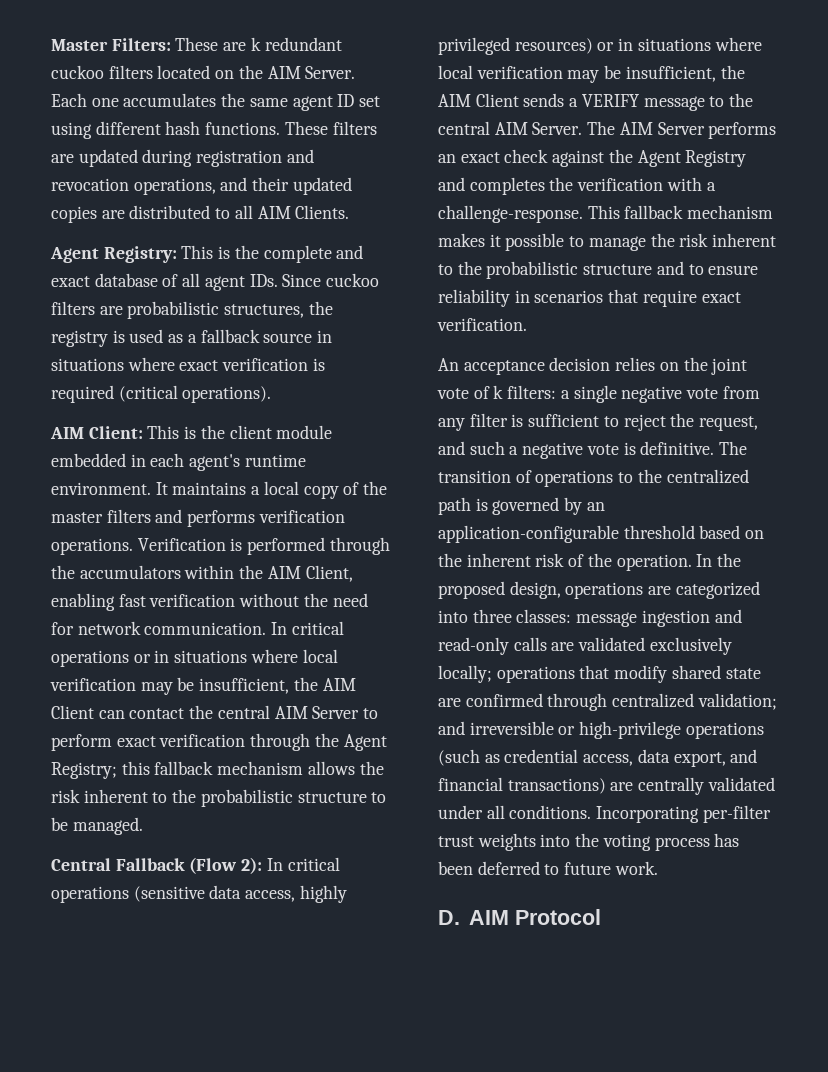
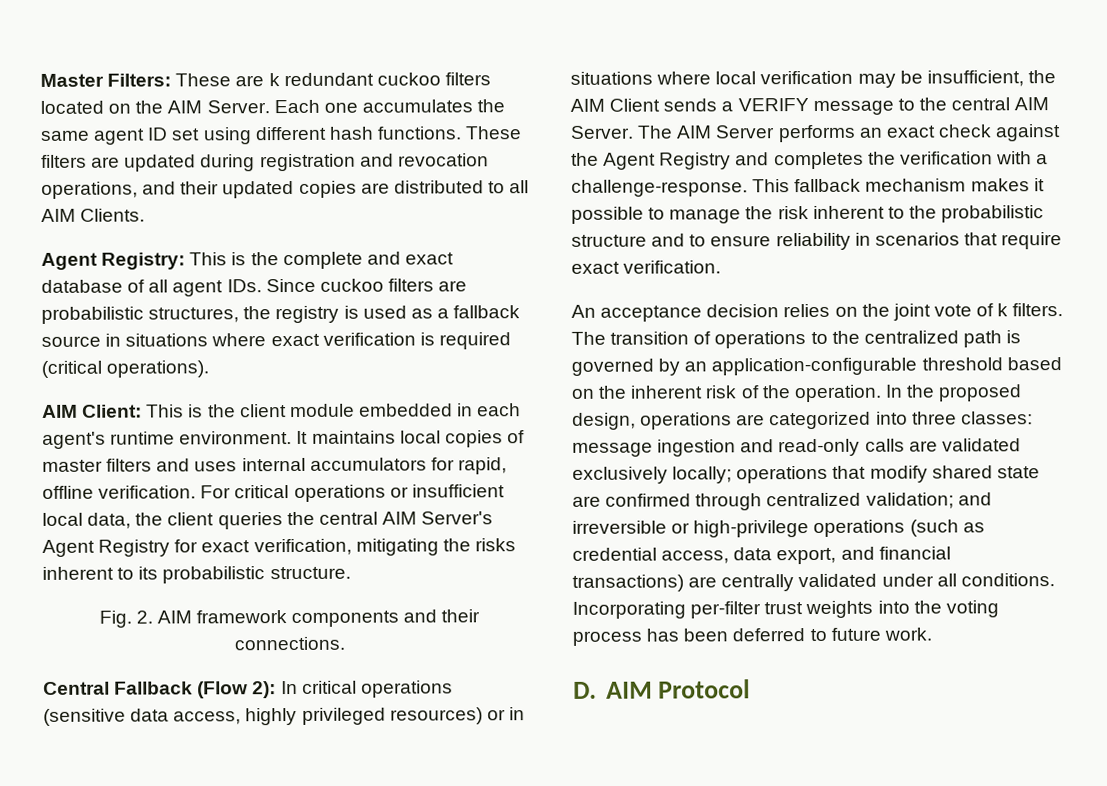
[251,481,388,499] [51,509,345,527] [51,537,390,555] [51,565,353,582] [51,593,368,611] [51,621,344,635] [51,649,338,667] [50,677,356,695] [51,705,379,719] [51,733,387,751] [51,761,384,779] [51,789,387,807] [51,817,143,835] a local copy of the master filters and performs verification operations. Verification is performed through the accumulators within the AIM Client, enabling fast verification without the need for network communication. In critical operations or in situations where local verification may be insufficient, the AIM Client can contact the central AIM Server to perform exact verification through the Agent Registry; this fallback mechanism allows the risk inherent to the probabilistic structure to be managed. -> [399,430,525,448] [42,457,507,475] [42,484,505,502] [42,511,494,530] [42,538,516,557] [42,566,351,584] [98,609,481,628] [233,636,345,651] local copies of master filters and uses internal accumulators for rapid, offline verification. For critical operations or insufficient local data, the client queries the central AIM Server's Agent Registry for exact verification, mitigating the risks inherent to its probabilistic structure. // Fig. 2. AIM framework components and their connections.
[507,385,760,403] [438,413,759,431] [438,441,715,459] filters: a single negative vote from any filter is sufficient to reject the request, and such a negative vote is definitive. -> [1012,303,1064,317] filters.

